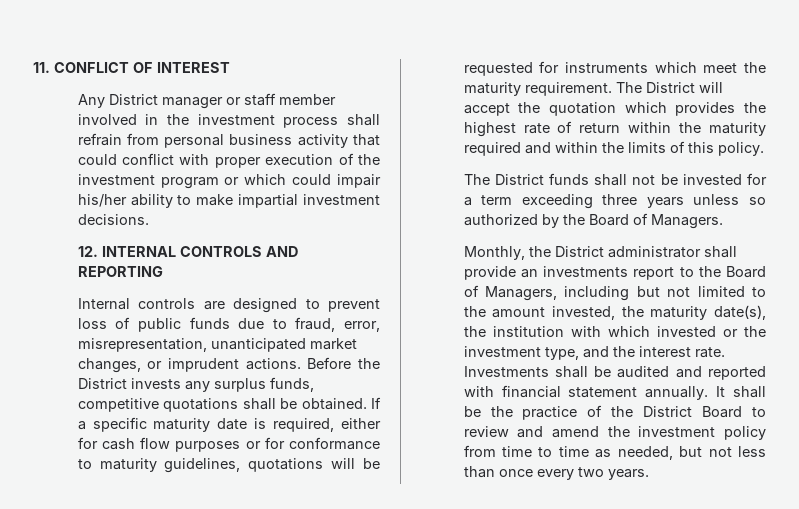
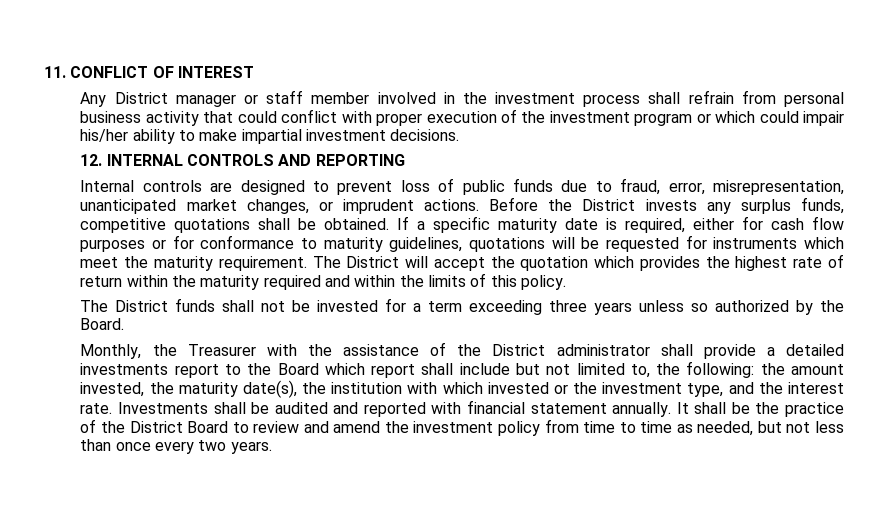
[588,213,723,229] Board of Managers. -> [80,318,125,330] Board.
(551, 251) none -> [187,342,482,356] Treasurer with the assistance of the
[520,269,538,278] an -> [766,344,844,356] a detailed
[463,285,766,301] of Managers, including but not limited to -> [324,361,755,378] which report shall include but not limited to, the following:

